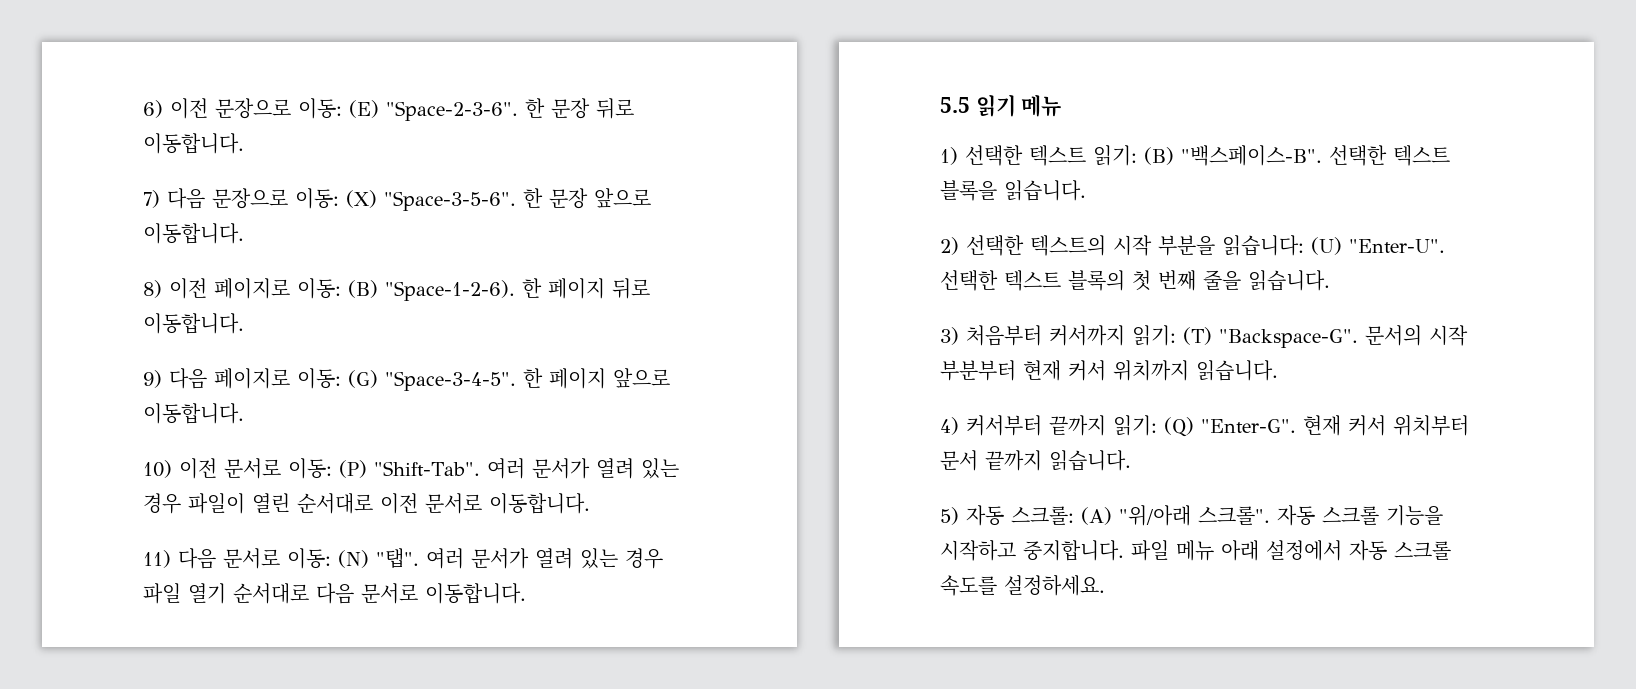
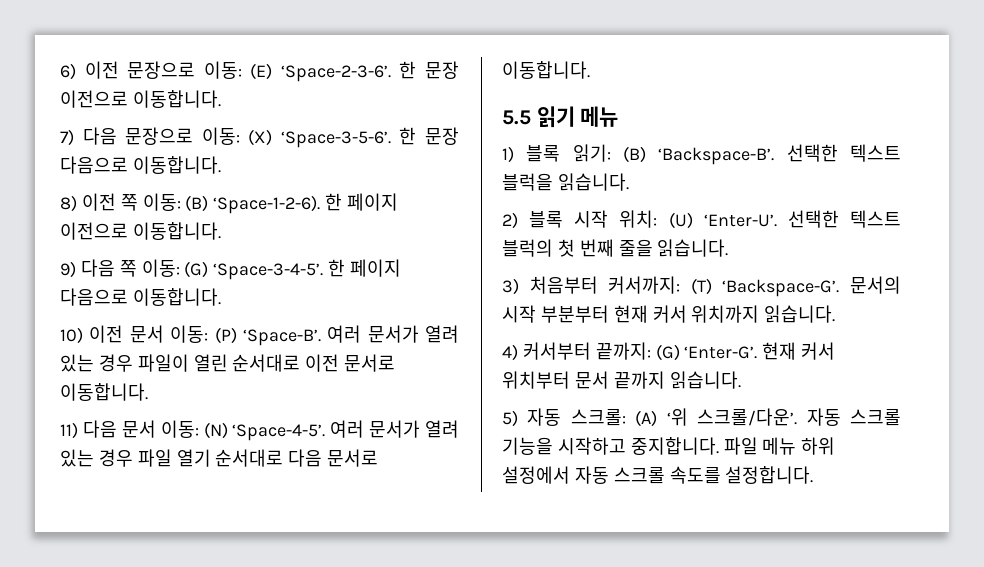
[386,98,634,121] "Space-2-3-6". 한 문장 뒤로 -> [280,61,459,82] [60,90,128,108] ‘Space-2-3-6’. 한 문장 이전으로
[384,188,651,211] "Space-3-5-6". 한 문장 앞으로 -> [280,127,459,148] [60,156,128,174] ‘Space-3-5-6’. 한 문장 다음으로
[214,278,290,299] 페이지로 -> [120,194,138,211] 쪽
[385,278,650,301] "Space-1-2-6). 한 페이지 뒤로 -> [213,193,399,214] [60,222,128,240] ‘Space-1-2-6). 한 페이지 이전으로
[214,368,290,389] 페이지로 -> [119,260,137,277] 쪽
[385,368,670,391] "Space-3-4-5". 한 페이지 앞으로 -> [213,259,402,280] [60,288,128,306] ‘Space-3-4-5’. 한 페이지 다음으로
[224,458,281,479] 문서로 -> [129,325,164,343] 문서
[374,461,480,476] "Shift-Tab". -> [242,329,321,346] ‘Space-B’.
[223,548,280,569] 문서로 -> [121,420,156,438] 문서
[376,548,419,568] "탭". -> [232,424,326,441] ‘Space-4-5’.
[965,145,1450,166] [940,180,1086,201] [940,235,1445,256] [940,270,1125,291] 선택한 텍스트 읽기: (B) "백스페이스-B". 선택한 텍스트 블록을 읽습니다. // 2) 선택한 텍스트의 시작 부분을 읽습니다: (U) "Enter-U". 선택한 텍스트 블록의 -> [526,144,901,165] [502,173,629,191] [502,210,901,229] [502,239,553,257] 블록 읽기: (B) ‘Backspace-B’. 선택한 텍스트 블럭을 읽습니다. // 2) 블록 시작 위치: (U) ‘Enter-U’. 선택한 텍스트 블럭의
[1049,325,1358,348] 커서까지 읽기: (T) "Backspace-G". -> [608,276,840,297] 커서까지: (T) ‘Backspace-G’.
[1049,415,1296,437] 끝까지 읽기: (Q) "Enter-G". -> [595,342,758,361] 끝까지: (G) ‘Enter-G’.
[1119,505,1270,526] "위/아래 스크롤". -> [666,408,798,426] ‘위 스크롤/다운’.
[1221,540,1259,561] 아래 -> [801,437,836,455] 하위
[1004,575,1105,596] 설정하세요. -> [725,466,814,484] 설정합니다.

